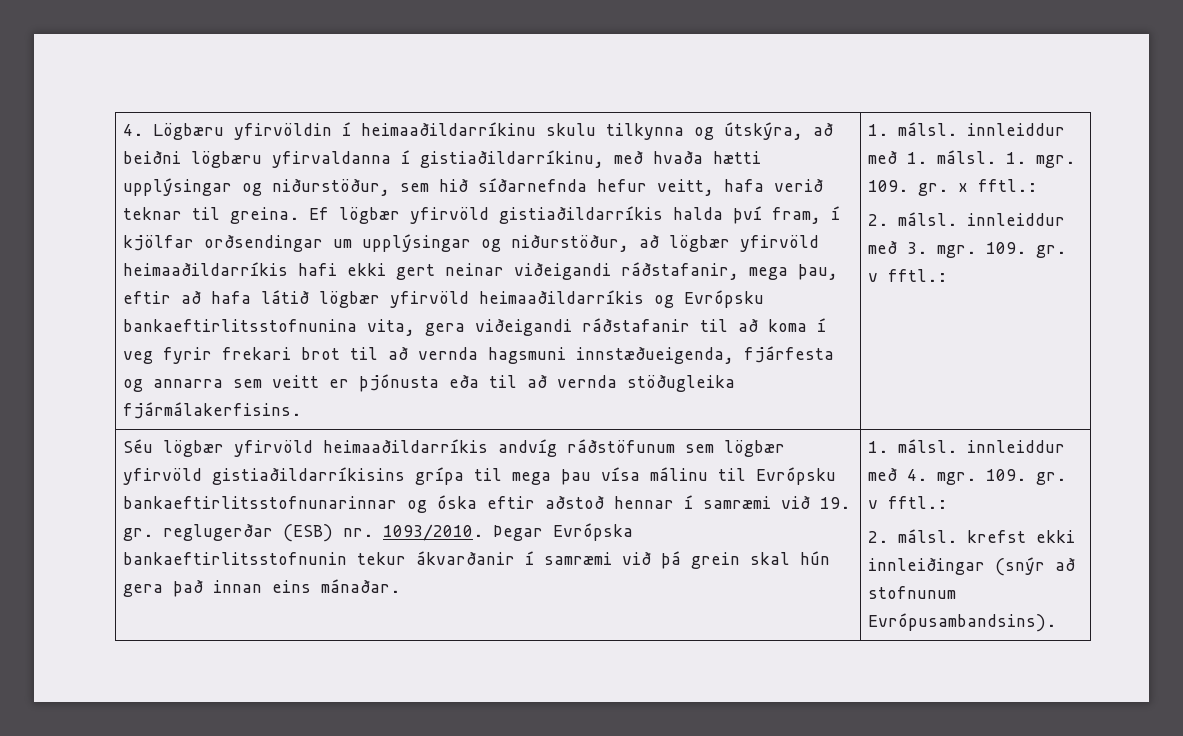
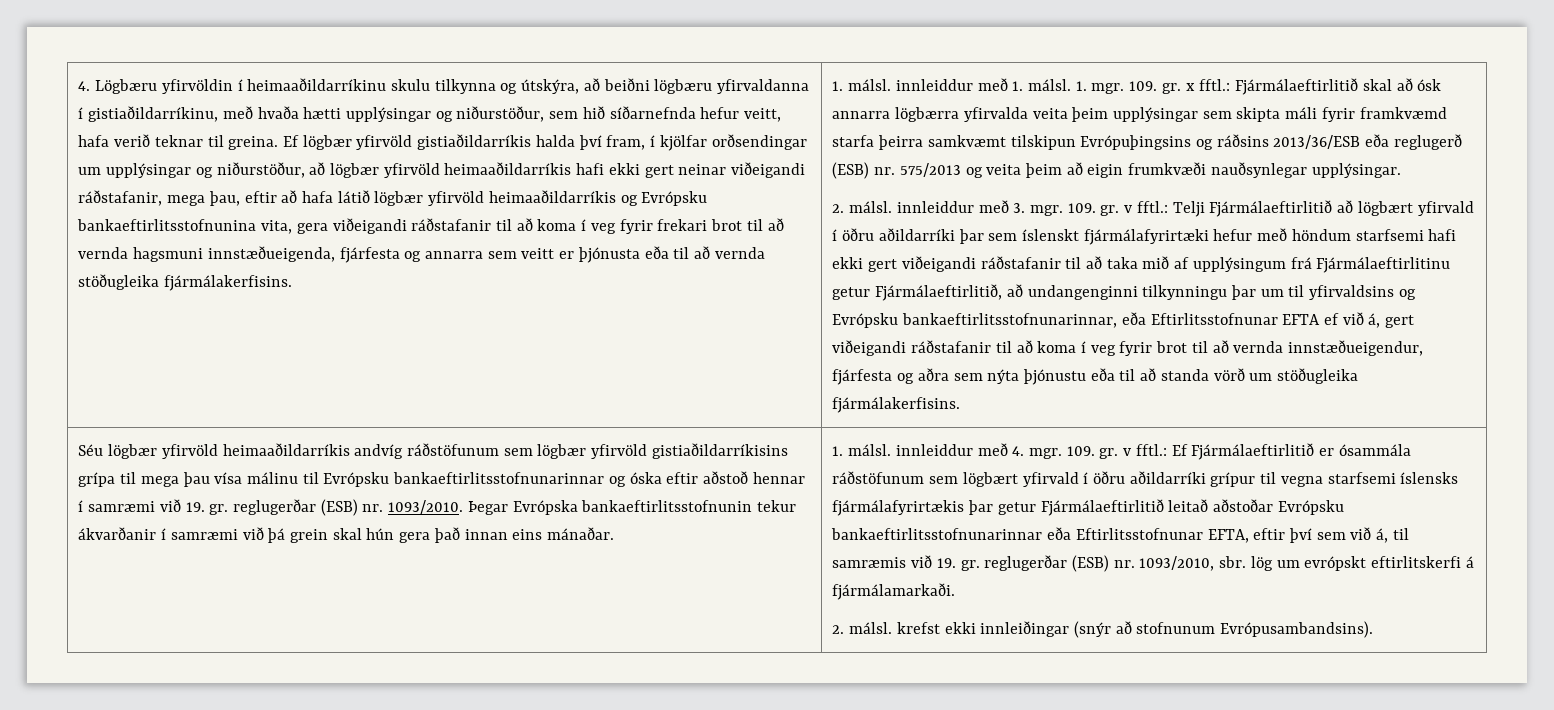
(1038, 185) none -> [1235,78,1442,95] [832,107,1447,122] [832,134,1462,150] [832,162,1401,179] Fjármálaeftirlitið skal að ósk annarra lögbærra yfirvalda veita þeim upplýsingar sem skipta máli fyrir framkvæmd starfa þeirra samkvæmt tilskipun Evrópuþingsins og ráðsins 2013/36/ESB eða reglugerð (ESB) nr. 575/2013 og veita þeim að eigin frumkvæði nauðsynlegar upplýsingar.
(948, 275) none -> [1172,200,1474,217] [832,228,1457,245] [832,256,1451,273] [832,284,1416,301] [832,312,1415,328] [832,340,1424,356] [832,368,1359,385] [832,397,961,413] Telji Fjármálaeftirlitið að lögbært yfirvald í öðru aðildarríki þar sem íslenskt fjármálafyrirtæki hefur með höndum starfsemi hafi ekki gert viðeigandi ráðstafanir til að taka mið af upplýsingum frá Fjármálaeftirlitinu getur Fjármálaeftirlitið, að undangenginni tilkynningu þar um til yfirvaldsins og Evrópsku bankaeftirlitsstofnunarinnar, eða Eftirlitsstofnunar EFTA ef við á, gert viðeigandi ráðstafanir til að koma í veg fyrir brot til að vernda innstæðueigendur, fjárfesta og aðra sem nýta þjónustu eða til að standa vörð um stöðugleika fjármálakerfisins.
(948, 502) none -> [1171,443,1411,460] [832,471,1459,487] [832,499,1344,516] [831,527,1409,543] [832,555,1474,572] [832,583,956,600] Ef Fjármálaeftirlitið er ósammála ráðstöfunum sem lögbært yfirvald í öðru aðildarríki grípur til vegna starfsemi íslensks fjármálafyrirtækis þar getur Fjármálaeftirlitið leitað aðstoðar Evrópsku bankaeftirlitsstofnunarinnar eða Eftirlitsstofnunar EFTA, eftir því sem við á, til samræmis við 19. gr. reglugerðar (ESB) nr. 1093/2010, sbr. lög um evrópskt eftirlitskerfi á fjármálamarkaði.

